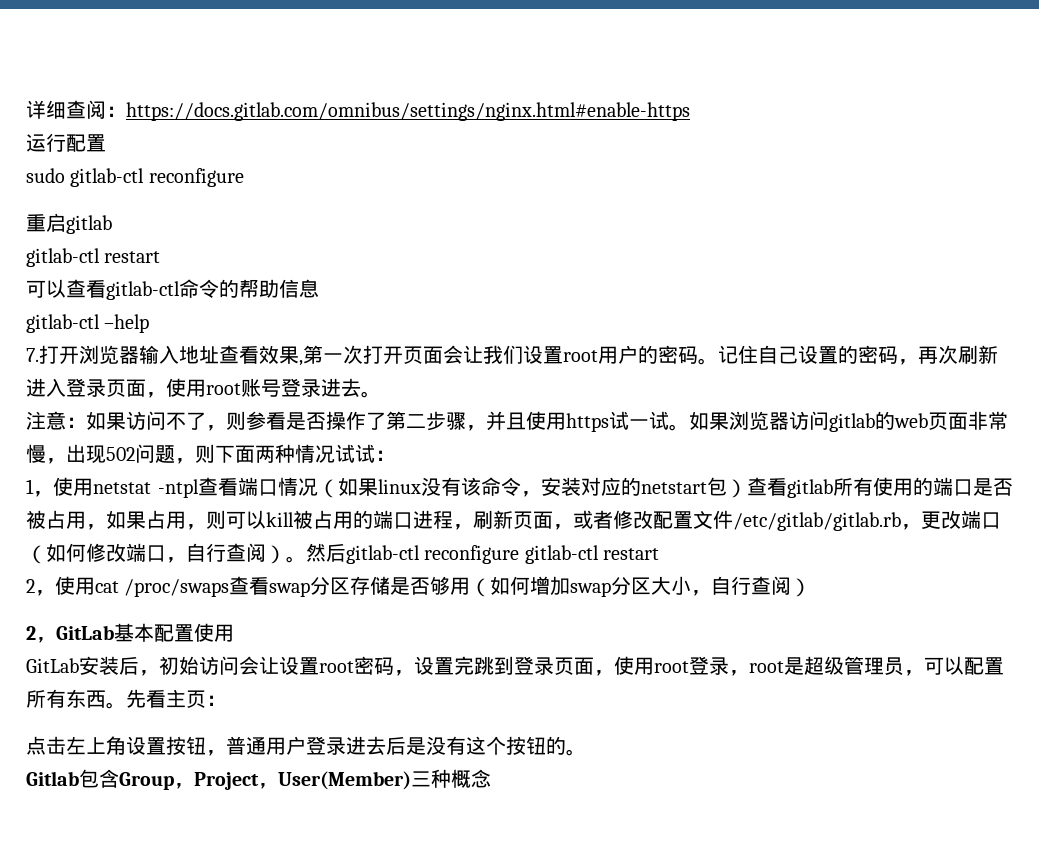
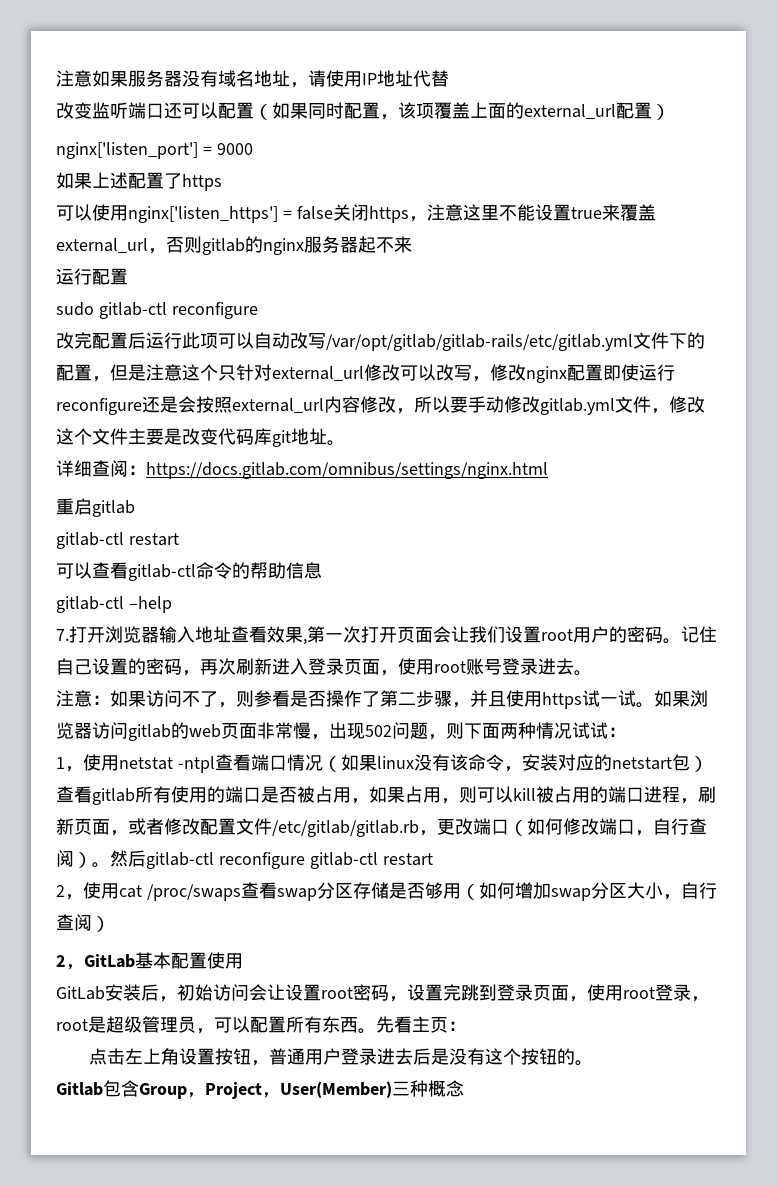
[26,100,690,121] 详细查阅：https://docs.gitlab.com/omnibus/settings/nginx.html#enable-https -> [56,70,449,88] [56,102,670,120] [56,142,253,159] [56,172,222,191] [56,204,656,223] [56,236,412,255] 注意如果服务器没有域名地址，请使用IP地址代替 // 改变监听端口还可以配置（如果同时配置，该项覆盖上面的external_url配置） // nginx['listen_port'] = 9000 // 如果上述配置了https // 可以使用nginx['listen_https'] = false关闭https，注意这里不能设置true来覆盖external_url，否则gitlab的nginx服务器起不来
(244, 177) none -> [56,332,705,351] [56,364,675,383] [56,396,705,415] [56,428,345,447] [56,460,548,479] // 改完配置后运行此项可以自动改写/var/opt/gitlab/gitlab-rails/etc/gitlab.yml文件下的配置，但是注意这个只针对external_url修改可以改写，修改nginx配置即使运行reconfigure还是会按照external_url内容修改，所以要手动修改gitlab.yml文件，修改这个文件主要是改变代码库git地址。 // 详细查阅：https://docs.gitlab.com/omnibus/settings/nginx.html

